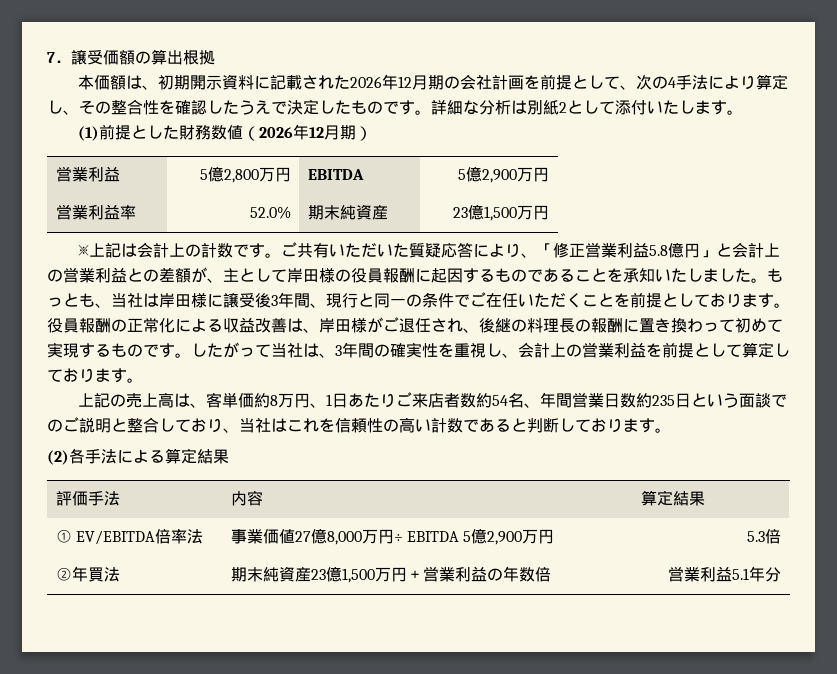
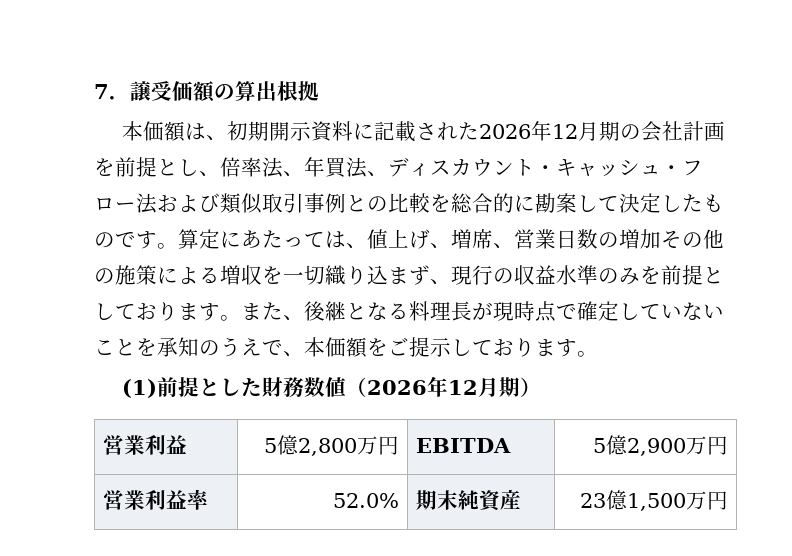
[604,74,789,90] [47,99,287,115] て、次の4手法により算定し、その整合性を確認したうえで -> [199,157,703,178] [94,193,619,214] 、倍率法、年買法、ディスカウント・キャッシュ・フロー法および類似取引事例との比較を総合的に勘案して
[431,100,695,115] 詳細な分析は別紙2として添付いたし -> [178,229,724,249] [94,265,724,285] [94,301,724,322] [94,337,535,358] 算定にあたっては、値上げ、増席、営業日数の増加その他の施策による増収を一切織り込まず、現行の収益水準のみを前提としております。また、後継となる料理長が現時点で確定していないことを承知のうえで、本価額をご提示しており
[78,242,781,258] [47,267,783,283] [47,292,790,308] [47,317,783,333] [47,342,790,358] [47,368,143,383] [78,392,788,408] [47,417,671,433] [47,448,229,465] [55,491,120,506] [230,490,263,506] [640,490,705,506] [55,529,203,545] [230,528,555,545] [747,529,782,544] [55,566,120,582] [230,566,551,583] [668,566,782,582] // ※上記は会計上の計数です。ご共有いただいた質疑応答により、「修正営業利益5.8億円」と会計上の営業利益との差額が、主として岸田様の役員報酬に起因するものであることを承知いたしました。もっとも、当社は岸田様に譲受後3年間、現行と同一の条件でご在任いただくことを前提としております。役員報酬の正常化による収益改善は、岸田様がご退任され、後継の料理長の報酬に置き換わって初めて実現するものです。したがって当社は、3年間の確実性を重視し、会計上の営業利益を前提として算定しております。 // 上記の売上高は、客単価約8万円、1日あたりご来店者数約54名、年間営業日数約235日という面談でのご説明と整合しており、当社はこれを信頼性の高い計数であると判断しております。 // (2)各手法による算定結果 // 評価手法 | 内容 | 算定結果 // ① EV/EBITDA倍率法 | 事業価値27億8,000万円÷ EBITDA 5億2,900万円 | 5.3倍 // ②年買法 | 期末純資産23億1,500万円＋営業利益の年数倍 | 営業利益5.1年分 -> (728, 500) none

